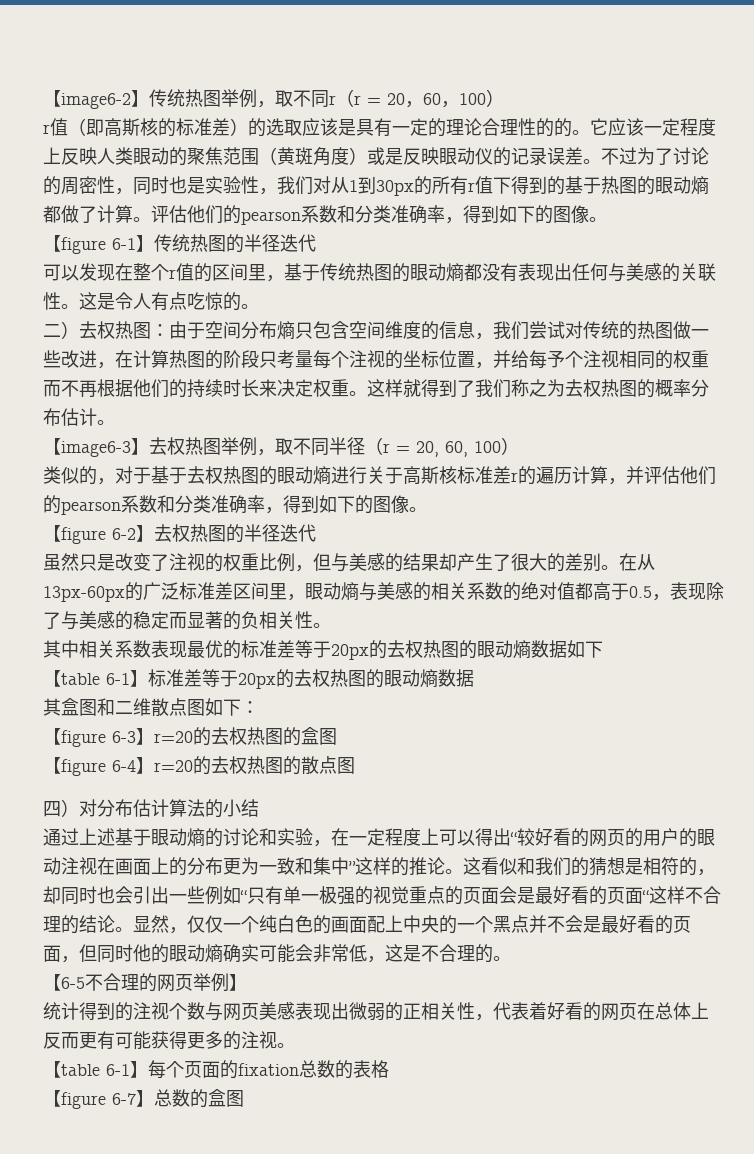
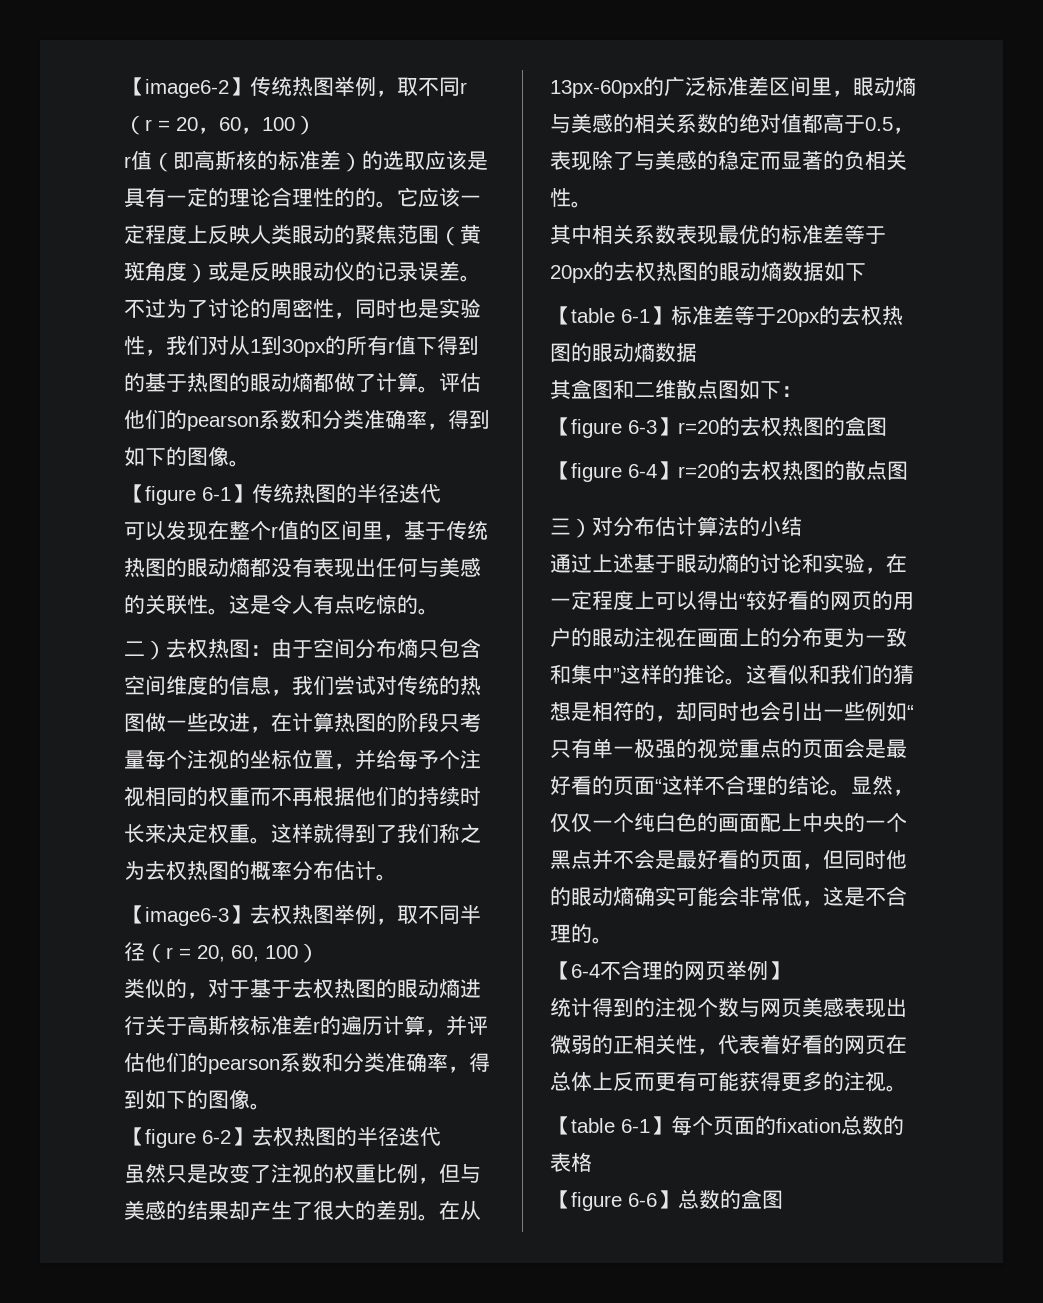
[43,801,61,817] 四 -> [550,518,571,535] 三
[61,977,85,989] 6-5 -> [571,964,600,978] 6-4
[112,1093,136,1105] 6-7 -> [628,1193,657,1207] 6-6

